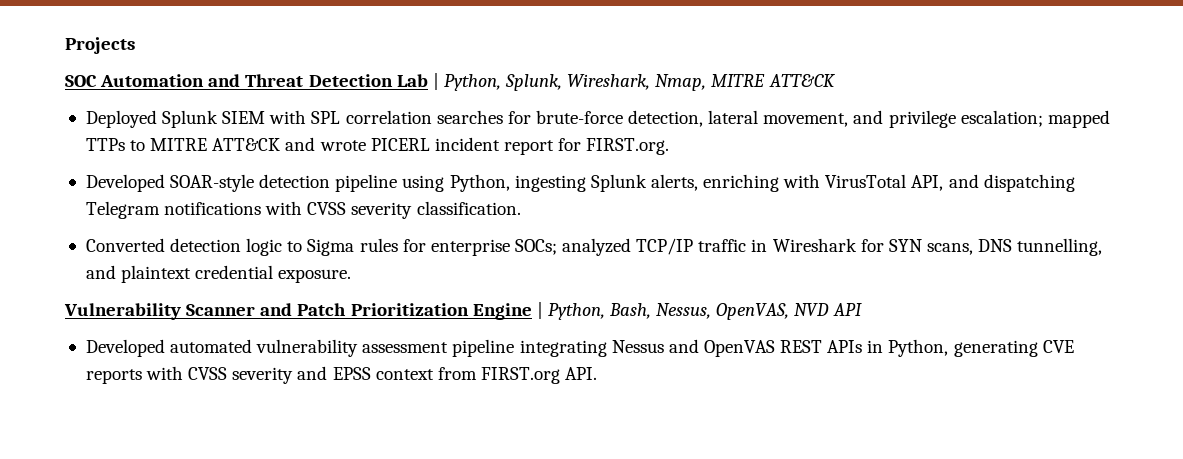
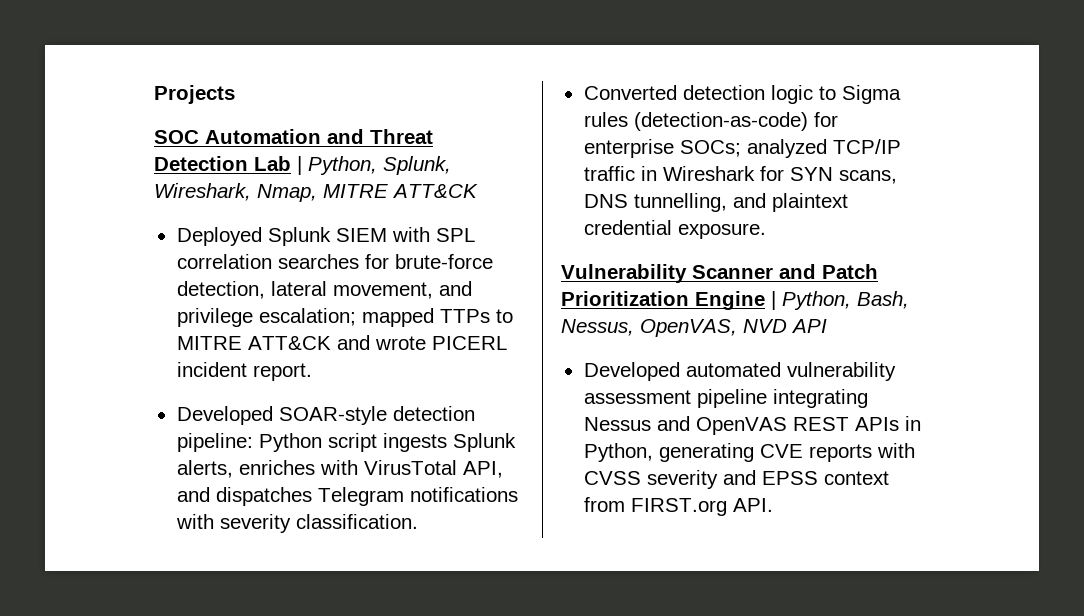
[503,138,670,155] report for FIRST.org. -> [252,363,312,381] report.
[335,174,586,192] pipeline using Python, ingesting -> [176,433,447,452] pipeline: Python script ingests
[703,174,780,192] enriching -> [238,460,315,475] enriches
[983,174,1075,192] dispatching -> [215,487,312,506] dispatches
[307,202,347,215] CVSS -> (214, 521) none
(398, 245) none -> [633,112,808,131] (detection-as-code)

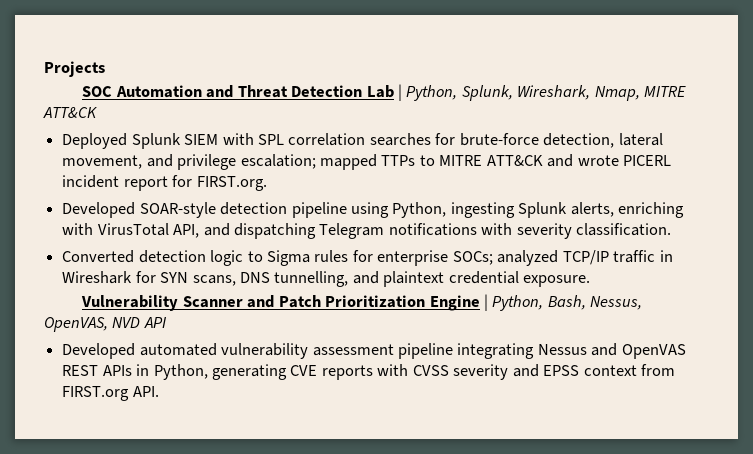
[252,363,312,381] report. -> [123,175,267,191] report for FIRST.org.
[176,433,447,452] pipeline: Python script ingests -> [291,202,515,218] pipeline using Python, ingesting
[238,460,315,475] enriches -> [618,202,685,218] enriching
[215,487,312,506] dispatches -> [233,223,316,239] dispatching
[633,112,808,131] (detection-as-code) -> (349, 256) none

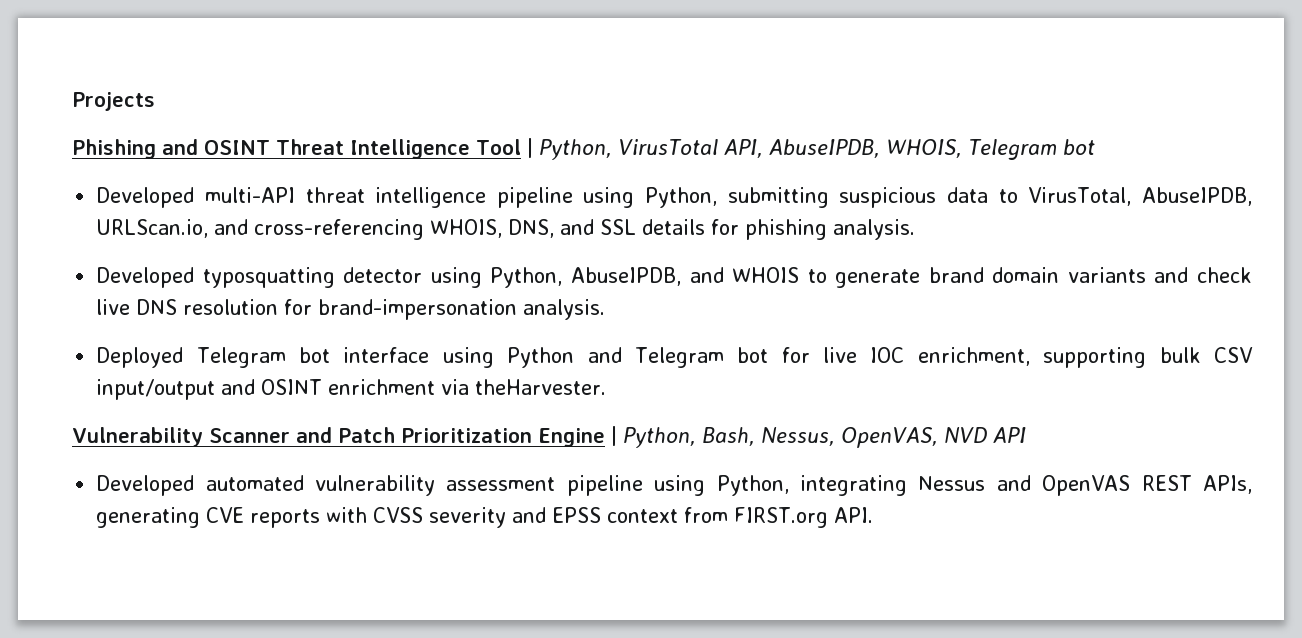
[82,84,687,101] [43,107,97,118] [62,133,663,149] [62,154,672,170] [62,175,267,191] [62,202,685,218] [62,223,672,239] [62,250,673,266] [62,271,591,287] SOC Automation and Threat Detection Lab | Python, Splunk, Wireshark, Nmap, MITRE ATT&CK // Deployed Splunk SIEM with SPL correlation searches for brute-force detection, lateral movement, and privilege escalation; mapped TTPs to MITRE ATT&CK and wrote PICERL incident report for FIRST.org. // Developed SOAR-style detection pipeline using Python, ingesting Splunk alerts, enriching with VirusTotal API, and dispatching Telegram notifications with severity classification. // Converted detection logic to Sigma rules for enterprise SOCs; analyzed TCP/IP traffic in Wireshark for SYN scans, DNS tunnelling, and plaintext credential exposure. -> [72,138,1095,160] [96,187,1252,208] [96,219,916,240] [96,267,1252,288] [96,299,606,320] [96,347,1253,368] [96,379,607,400] Phishing and OSINT Threat Intelligence Tool | Python, VirusTotal API, AbuseIPDB, WHOIS, Telegram bot // Developed multi-API threat intelligence pipeline using Python, submitting suspicious data to VirusTotal, AbuseIPDB, URLScan.io, and cross-referencing WHOIS, DNS, and SSL details for phishing analysis. // Developed typosquatting detector using Python, AbuseIPDB, and WHOIS to generate brand domain variants and check live DNS resolution for brand-impersonation analysis. // Deployed Telegram bot interface using Python and Telegram bot for live IOC enrichment, supporting bulk CSV input/output and OSINT enrichment via theHarvester.
(453, 351) none -> [654,475,789,496] using Python,
[102,364,208,380] APIs in Python, -> [1203,475,1252,494] APIs,

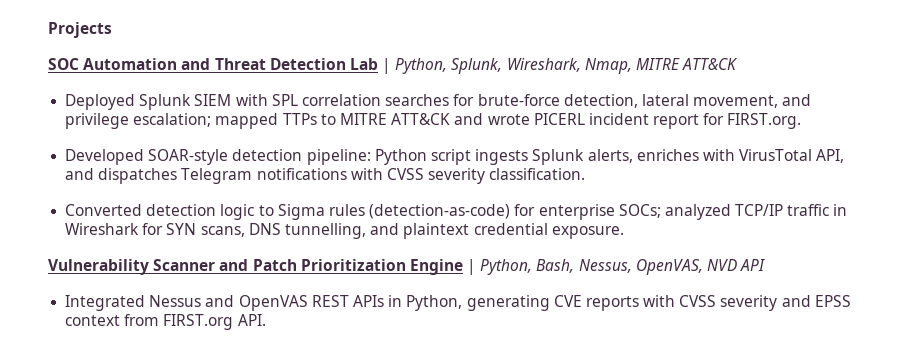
[72,138,1095,160] [96,187,1252,208] [96,219,916,240] [96,267,1252,288] [96,299,606,320] [96,347,1253,368] [96,379,607,400] Phishing and OSINT Threat Intelligence Tool | Python, VirusTotal API, AbuseIPDB, WHOIS, Telegram bot // Developed multi-API threat intelligence pipeline using Python, submitting suspicious data to VirusTotal, AbuseIPDB, URLScan.io, and cross-referencing WHOIS, DNS, and SSL details for phishing analysis. // Developed typosquatting detector using Python, AbuseIPDB, and WHOIS to generate brand domain variants and check live DNS resolution for brand-impersonation analysis. // Deployed Telegram bot interface using Python and Telegram bot for live IOC enrichment, supporting bulk CSV input/output and OSINT enrichment via theHarvester. -> [48,58,739,74] [65,94,812,110] [65,113,802,129] [65,149,845,165] [65,168,586,184] [65,204,848,220] [65,223,624,239] SOC Automation and Threat Detection Lab | Python, Splunk, Wireshark, Nmap, MITRE ATT&CK // Deployed Splunk SIEM with SPL correlation searches for brute-force detection, lateral movement, and privilege escalation; mapped TTPs to MITRE ATT&CK and wrote PICERL incident report for FIRST.org. // Developed SOAR-style detection pipeline: Python script ingests Splunk alerts, enriches with VirusTotal API, and dispatches Telegram notifications with CVSS severity classification. // Converted detection logic to Sigma rules (detection-as-code) for enterprise SOCs; analyzed TCP/IP traffic in Wireshark for SYN scans, DNS tunnelling, and plaintext credential exposure.
[96,475,908,496] Developed automated vulnerability assessment pipeline using Python, integrating -> [65,295,146,311] Integrated
[1203,475,1252,494] APIs, -> [352,295,463,311] APIs in Python,

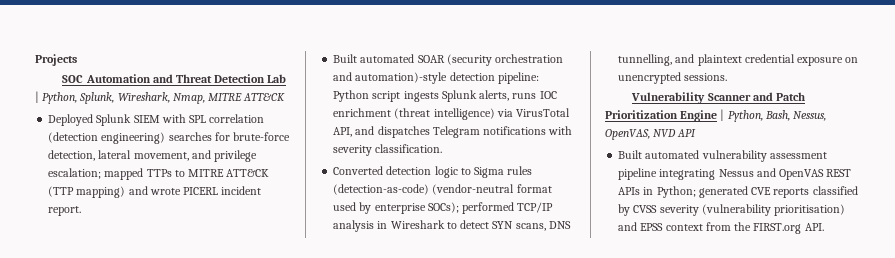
(381, 100) none -> [48,132,166,144] (detection engineering)
(451, 119) none -> [48,186,126,198] (TTP mapping)
[653,113,802,129] [65,149,229,165] report for FIRST.org. // Developed SOAR-style -> [48,206,82,216] [333,54,564,66] [333,72,448,84] report. // Built automated SOAR (security orchestration and automation)-style
[636,149,735,161] enriches with -> [512,91,557,99] [333,108,513,120] runs IOC enrichment (threat intelligence) via
[386,168,424,180] CVSS -> (573, 130) none
[514,204,848,220] [65,223,164,235] for enterprise SOCs; analyzed TCP/IP traffic in Wireshark for -> [432,184,552,195] [333,202,554,214] [333,220,490,232] (vendor-neutral format used by enterprise SOCs); performed TCP/IP analysis in Wireshark to detect
[551,226,624,239] exposure. -> [797,57,859,66] [618,72,728,84] exposure on unencrypted sessions.
[65,295,146,311] Integrated -> [618,150,827,162] [618,168,716,180] Built automated vulnerability assessment pipeline integrating
[406,295,778,311] Python, generating CVE reports with CVSS severity -> [656,186,858,198] [618,204,846,216] Python; generated CVE reports classified by CVSS severity (vulnerability prioritisation)
(160, 320) none -> [734,222,752,231] the

